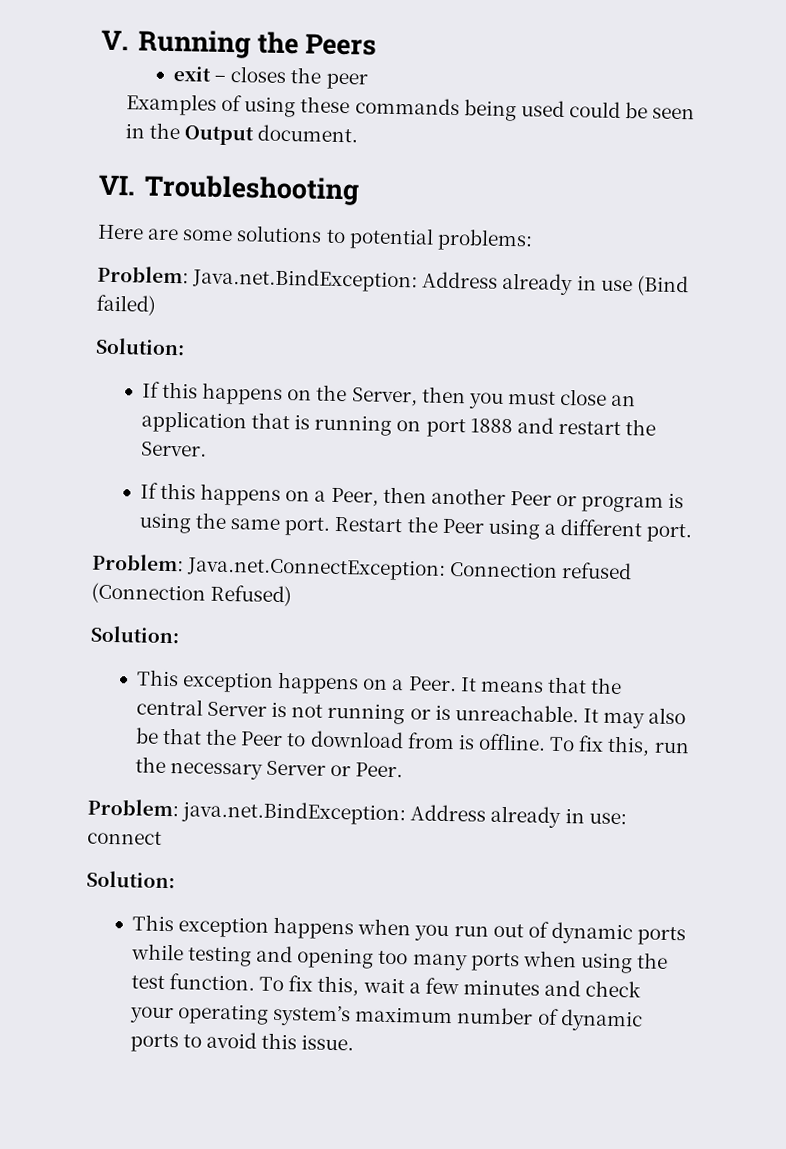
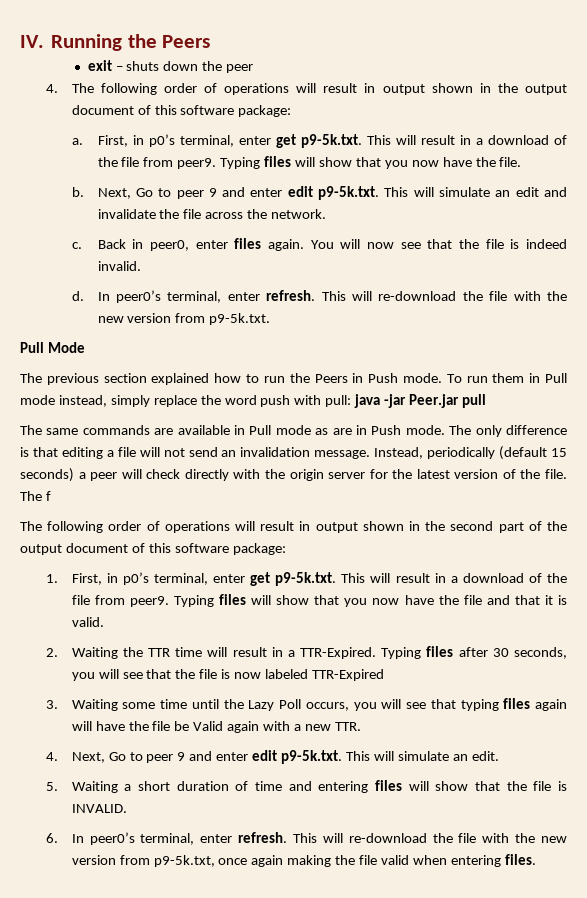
[101,29,129,51] V. -> [20,35,44,48] IV.
[230,66,288,84] closes -> [126,61,199,71] shuts down
[126,93,696,122] [125,122,359,146] [98,174,360,206] [97,224,533,252] [97,265,689,297] [96,294,156,316] [95,337,185,356] [141,381,637,409] [140,410,657,438] [140,441,207,457] [139,482,685,513] [138,512,693,543] [92,553,633,581] [91,582,293,607] [90,625,180,644] [135,669,623,695] [135,698,687,729] [134,727,690,757] [134,756,404,780] [87,798,627,829] [87,830,162,845] [86,870,175,889] [131,914,687,946] [130,943,669,974] [130,973,642,998] [128,1003,643,1032] [129,1031,355,1053] Examples of using these commands being used could be seen in the Output document. // VI. Troubleshooting // Here are some solutions to potential problems: // Problem: Java.net.BindException: Address already in use (Bind failed) // Solution: // If this happens on the Server, then you must close an application that is running on port 1888 and restart the Server. // If this happens on a Peer, then another Peer or program is using the same port. Restart the Peer using a different port. // Problem: Java.net.ConnectException: Connection refused (Connection Refused) // Solution: // This exception happens on a Peer. It means that the central Server is not running or is unreachable. It may also be that the Peer to download from is offline. To fix this, run the necessary Server or Peer. // Problem: java.net.BindException: Address already in use: connect // Solution: // This exception happens when you run out of dynamic ports while testing and opening too many ports when using the test function. To fix this, wait a few minutes and check your operating system’s maximum number of dynamic ports to avoid this issue. -> [45,83,567,95] [71,105,292,117] [71,134,567,148] [97,156,522,169] [71,186,567,200] [97,209,327,219] [71,238,568,251] [97,261,141,271] [71,290,568,303] [97,313,271,325] [20,342,85,353] [20,373,567,385] [20,394,486,408] [20,425,567,437] [20,446,568,460] [20,468,567,482] [20,491,51,501] [20,521,567,533] [20,543,286,555] [45,572,567,586] [71,594,567,607] [71,617,104,627] [45,646,567,659] [71,669,384,681] [45,698,567,711] [71,721,361,733] [45,750,499,764] [45,780,567,793] [71,804,127,813] [45,832,567,845] [71,854,536,867] 4. The following order of operations will result in output shown in the output document of this software package: // a. First, in p0’s terminal, enter get p9-5k.txt. This will result in a download of the file from peer9. Typing files will show that you now have the file. // b. Next, Go to peer 9 and enter edit p9-5k.txt. This will simulate an edit and invalidate the file across the network. // c. Back in peer0, enter files again. You will now see that the file is indeed invalid. // d. In peer0’s terminal, enter refresh. This will re-download the file with the new version from p9-5k.txt. // Pull Mode // The previous section explained how to run the Peers in Push mode. To run them in Pull mode instead, simply replace the word push with pull: java -jar Peer.jar pull // The same commands are available in Pull mode as are in Push mode. The only difference is that editing a file will not send an invalidation message. Instead, periodically (default 15 seconds) a peer will check directly with the origin server for the latest version of the file. The f // The following order of operations will result in output shown in the second part of the output document of this software package: // 1. First, in p0’s terminal, enter get p9-5k.txt. This will result in a download of the file from peer9. Typing files will show that you now have the file and that it is valid. // 2. Waiting the TTR time will result in a TTR-Expired. Typing files after 30 seconds, you will see that the file is now labeled TTR-Expired // 3. Waiting some time until the Lazy Poll occurs, you will see that typing files again will have the file be Valid again with a new TTR. // 4. Next, Go to peer 9 and enter edit p9-5k.txt. This will simulate an edit. // 5. Waiting a short duration of time and entering files will show that the file is INVALID. // 6. In peer0’s terminal, enter refresh. This will re-download the file with the new version from p9-5k.txt, once again making the file valid when entering files.

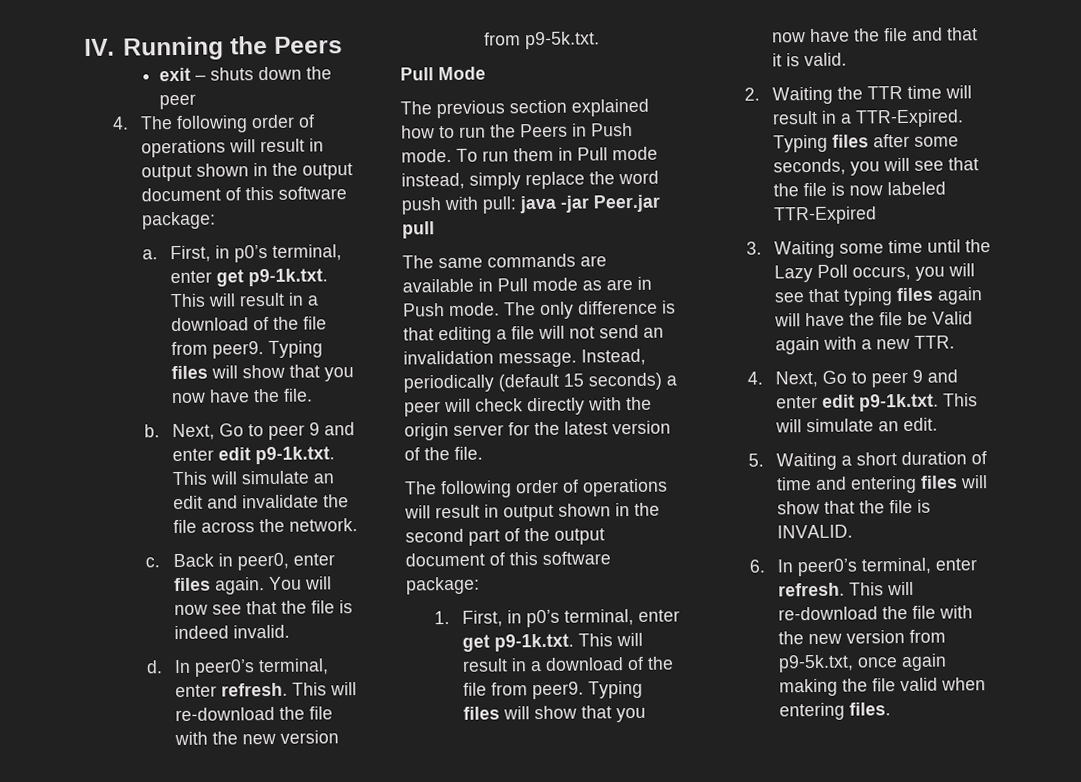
[300,134,362,148] p9-5k.txt. -> [247,268,328,287] p9-1k.txt.
[318,186,380,200] p9-5k.txt. -> [254,446,335,465] p9-1k.txt.
[20,491,51,501] The f -> (483, 453) none
[275,572,337,586] p9-5k.txt. -> [493,633,574,652] p9-1k.txt.
[492,648,509,657] 30 -> [913,136,959,147] some
[281,750,343,764] p9-5k.txt. -> [858,393,939,412] p9-1k.txt.

